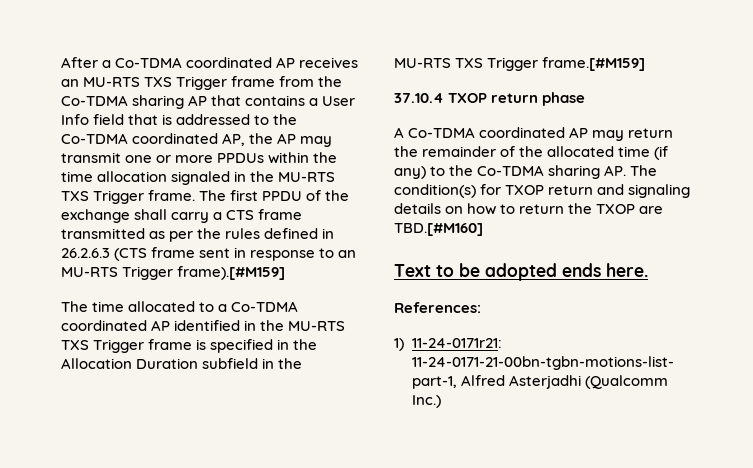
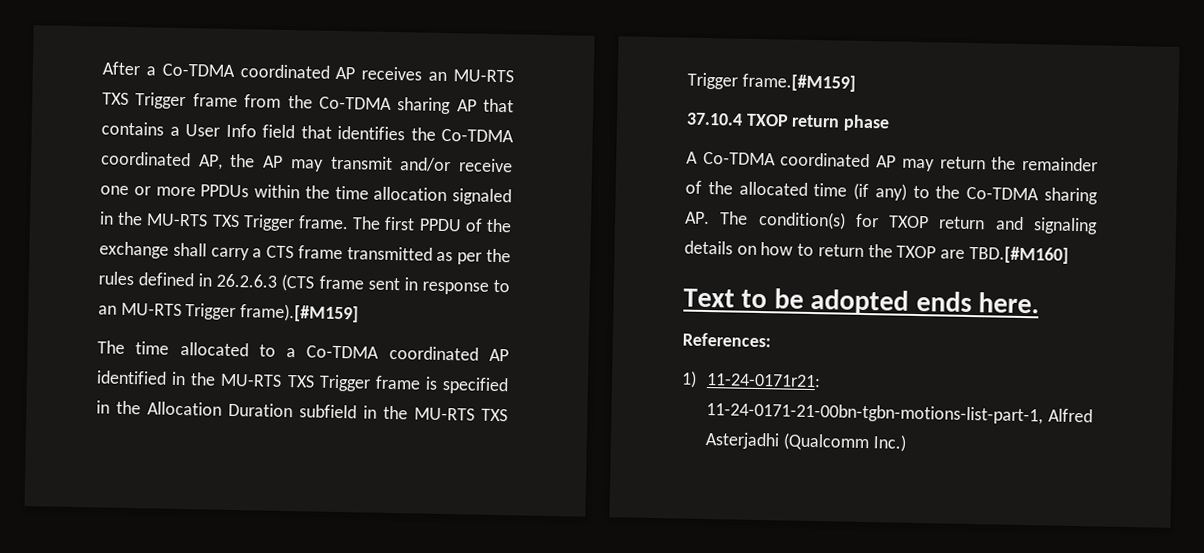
[162,114,270,125] is addressed to -> [337,125,405,141] identifies
(121, 157) none -> [399,157,514,173] and/or receive

